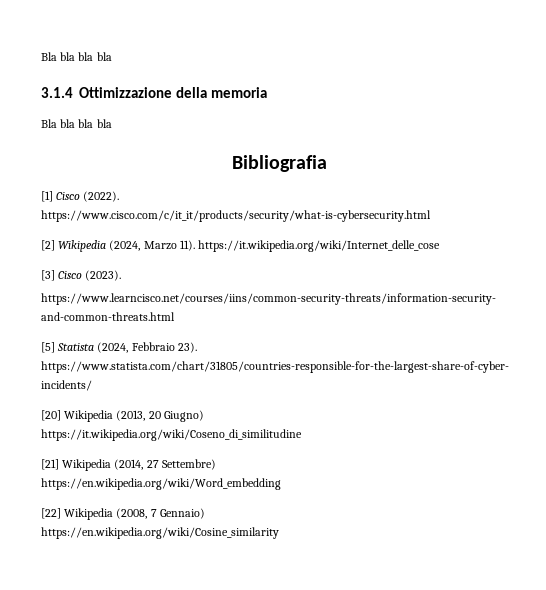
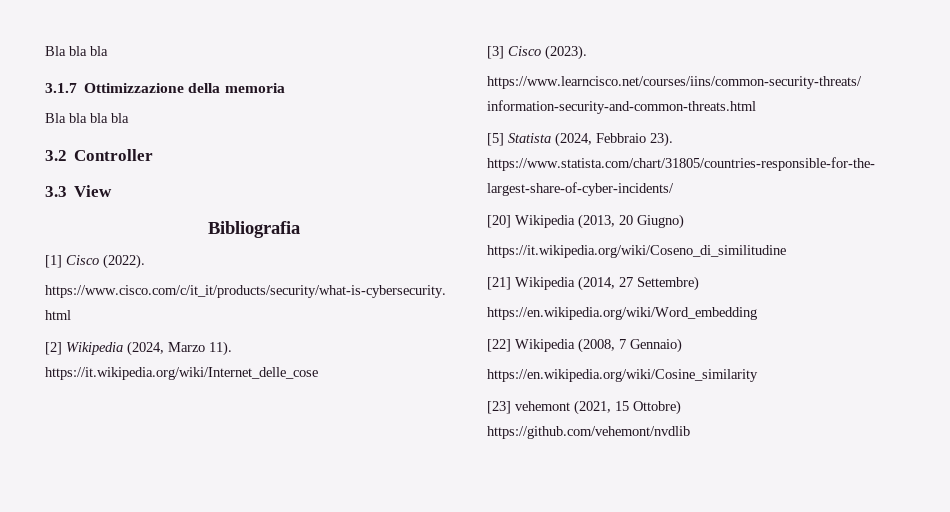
[41,52,112,61] [41,87,73,98] Bla bla bla bla // 3.1.4 -> [45,46,108,56] [45,83,77,93] Bla bla bla // 3.1.7
(112, 123) none -> [45,149,154,161] [45,185,113,197] // 3.2 Controller // 3.3 View
(279, 533) none -> [487,400,681,415] [487,426,690,439] // [23] vehemont (2021, 15 Ottobre) // https://github.com/vehemont/nvdlib

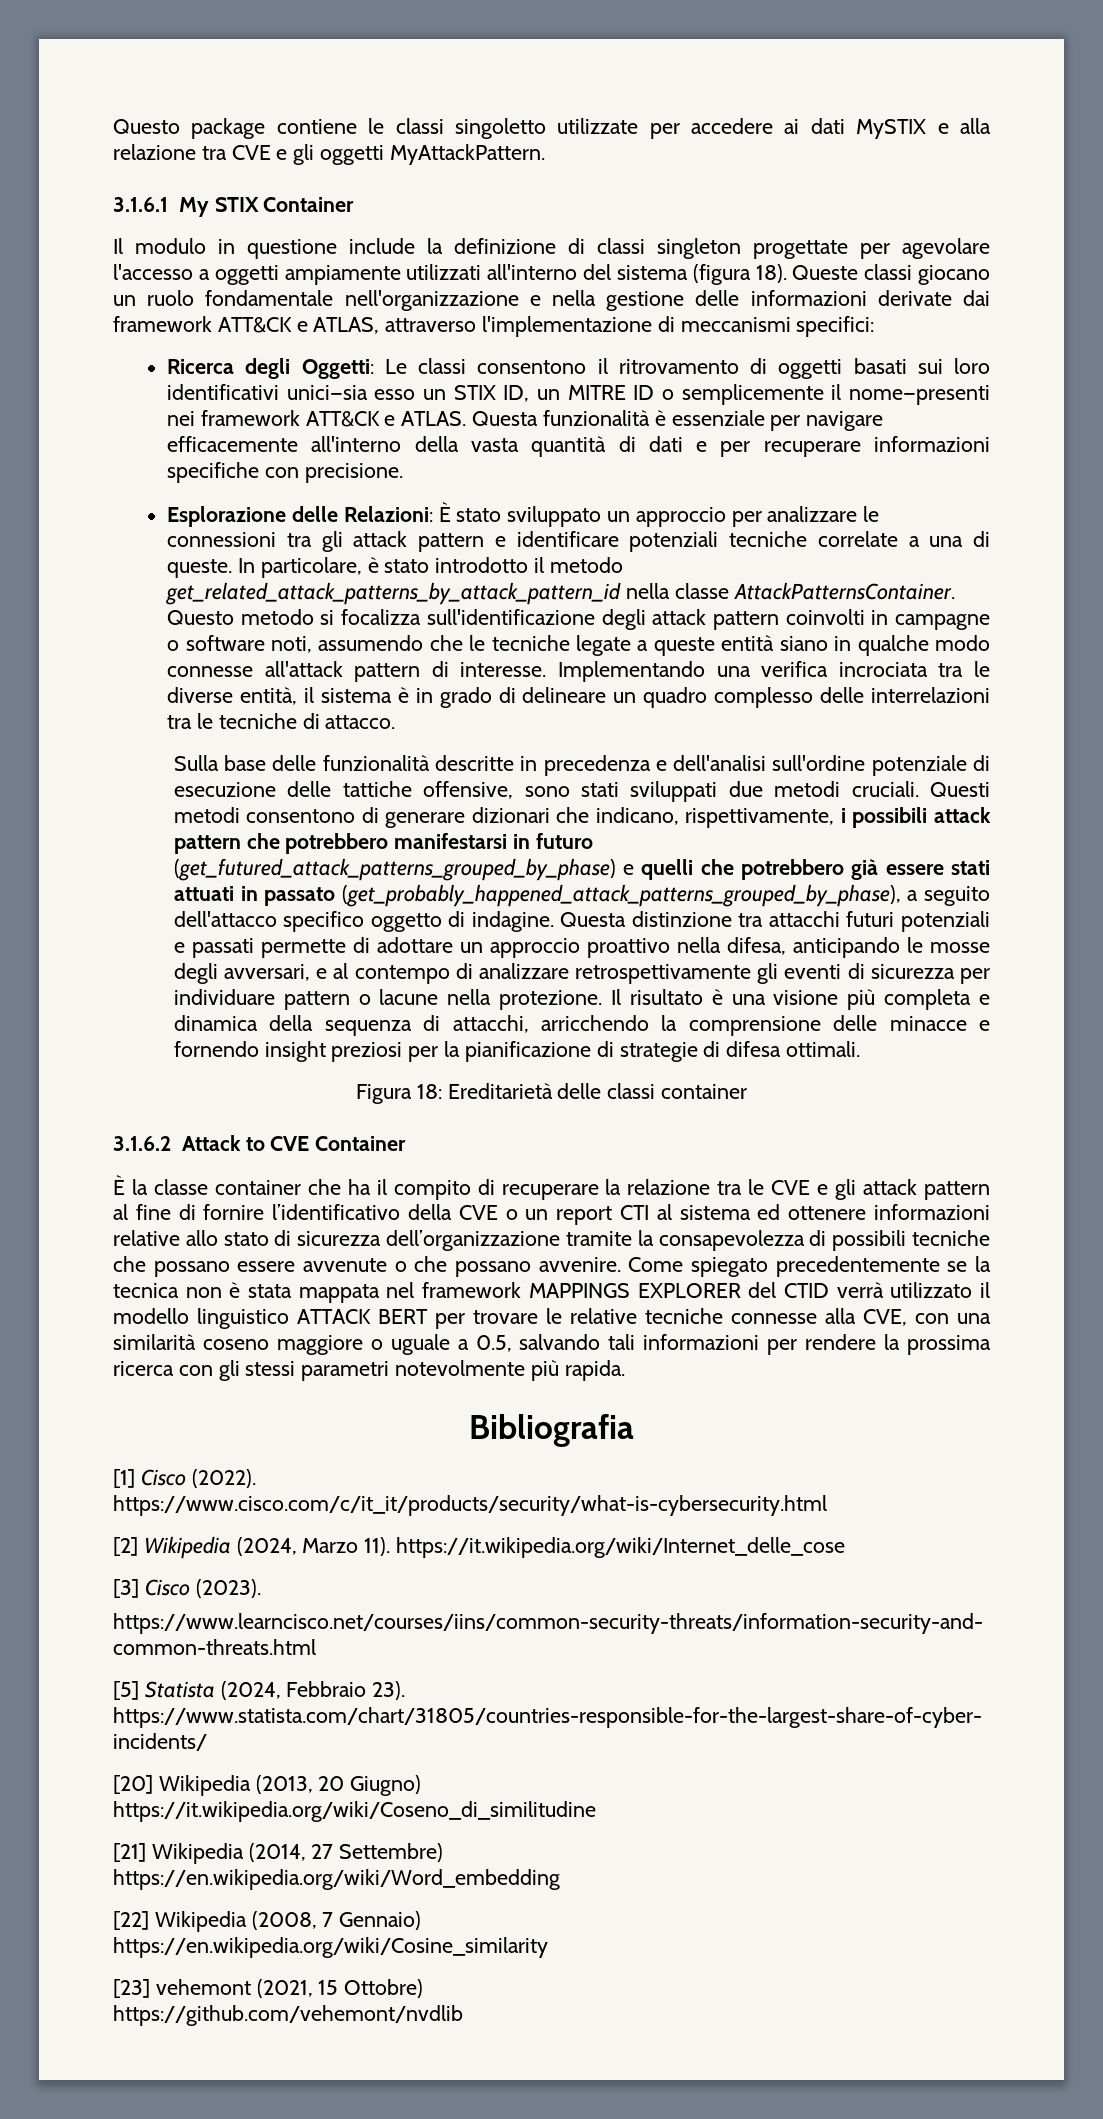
[45,46,108,56] [45,83,285,93] [45,113,129,123] [45,149,154,161] [45,185,113,197] Bla bla bla // 3.1.7 Ottimizzazione della memoria // Bla bla bla bla // 3.2 Controller // 3.3 View -> [113,118,991,139] [113,144,545,165] [113,197,355,217] [113,238,990,259] [113,264,991,285] [113,290,991,311] [113,316,875,337] [167,358,991,379] [167,384,990,405] [167,410,884,431] [167,436,991,457] [167,462,403,483] [167,502,880,527] [167,531,991,552] [167,557,623,578] [166,582,955,605] [167,609,990,630] [167,635,991,656] [167,661,990,682] [167,687,991,708] [167,713,396,729] [173,755,990,776] [173,781,990,802] [173,807,991,828] [173,833,593,854] [173,858,990,881] [173,884,990,907] [173,911,990,932] [173,937,991,958] [173,963,990,984] [173,989,991,1010] [173,1015,990,1036] [173,1041,860,1062] [355,1083,748,1104] [113,1135,407,1151] [113,1175,991,1200] [113,1204,990,1225] [113,1230,991,1251] [113,1256,991,1277] [113,1282,991,1303] [113,1308,991,1329] [113,1334,991,1355] [113,1360,625,1381] Questo package contiene le classi singoletto utilizzate per accedere ai dati MySTIX e alla relazione tra CVE e gli oggetti MyAttackPattern. // 3.1.6.1 My STIX Container // Il modulo in questione include la definizione di classi singleton progettate per agevolare l'accesso a oggetti ampiamente utilizzati all'interno del sistema (figura 18). Queste classi giocano un ruolo fondamentale nell'organizzazione e nella gestione delle informazioni derivate dai framework ATT&CK e ATLAS, attraverso l'implementazione di meccanismi specifici: // Ricerca degli Oggetti: Le classi consentono il ritrovamento di oggetti basati sui loro identificativi unici—sia esso un STIX ID, un MITRE ID o semplicemente il nome—presenti nei framework ATT&CK e ATLAS. Questa funzionalità è essenziale per navigare efficacemente all'interno della vasta quantità di dati e per recuperare informazioni specifiche con precisione. // Esplorazione delle Relazioni: È stato sviluppato un approccio per analizzare le connessioni tra gli attack pattern e identificare potenziali tecniche correlate a una di queste. In particolare, è stato introdotto il metodo get_related_attack_patterns_by_attack_pattern_id nella classe AttackPatternsContainer. Questo metodo si focalizza sull'identificazione degli attack pattern coinvolti in campagne o software noti, assumendo che le tecniche legate a queste entità siano in qualche modo connesse all'attack pattern di interesse. Implementando una verifica incrociata tra le diverse entità, il sistema è in grado di delineare un quadro complesso delle interrelazioni tra le tecniche di attacco. // Sulla base delle funzionalità descritte in precedenza e dell'analisi sull'ordine potenziale di esecuzione delle tattiche offensive, sono stati sviluppati due metodi cruciali. Questi metodi consentono di generare dizionari che indicano, rispettivamente, i possibili attack pattern che potrebbero manifestarsi in futuro (get_futured_attack_patterns_grouped_by_phase) e quelli che potrebbero già essere stati attuati in passato (get_probably_happened_attack_patterns_grouped_by_phase), a seguito dell'attacco specifico oggetto di indagine. Questa distinzione tra attacchi futuri potenziali e passati permette di adottare un approccio proattivo nella difesa, anticipando le mosse degli avversari, e al contempo di analizzare retrospettivamente gli eventi di sicurezza per individuare pattern o lacune nella protezione. Il risultato è una visione più completa e dinamica della sequenza di attacchi, arricchendo la comprensione delle minacce e fornendo insight preziosi per la pianificazione di strategie di difesa ottimali. // Figura 18: Ereditarietà delle classi container // 3.1.6.2 Attack to CVE Container // È la classe container che ha il compito di recuperare la relazione tra le CVE e gli attack pattern al fine di fornire l’identificativo della CVE o un report CTI al sistema ed ottenere informazioni relative allo stato di sicurezza dell’organizzazione tramite la consapevolezza di possibili tecniche che possano essere avvenute o che possano avvenire. Come spiegato precedentemente se la tecnica non è stata mappata nel framework MAPPINGS EXPLORER del CTID verrà utilizzato il modello linguistico ATTACK BERT per trovare le relative tecniche connesse alla CVE, con una similarità coseno maggiore o uguale a 0.5, salvando tali informazioni per rendere la prossima ricerca con gli stessi parametri notevolmente più rapida.

